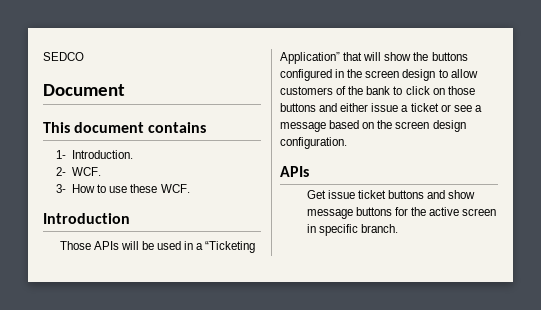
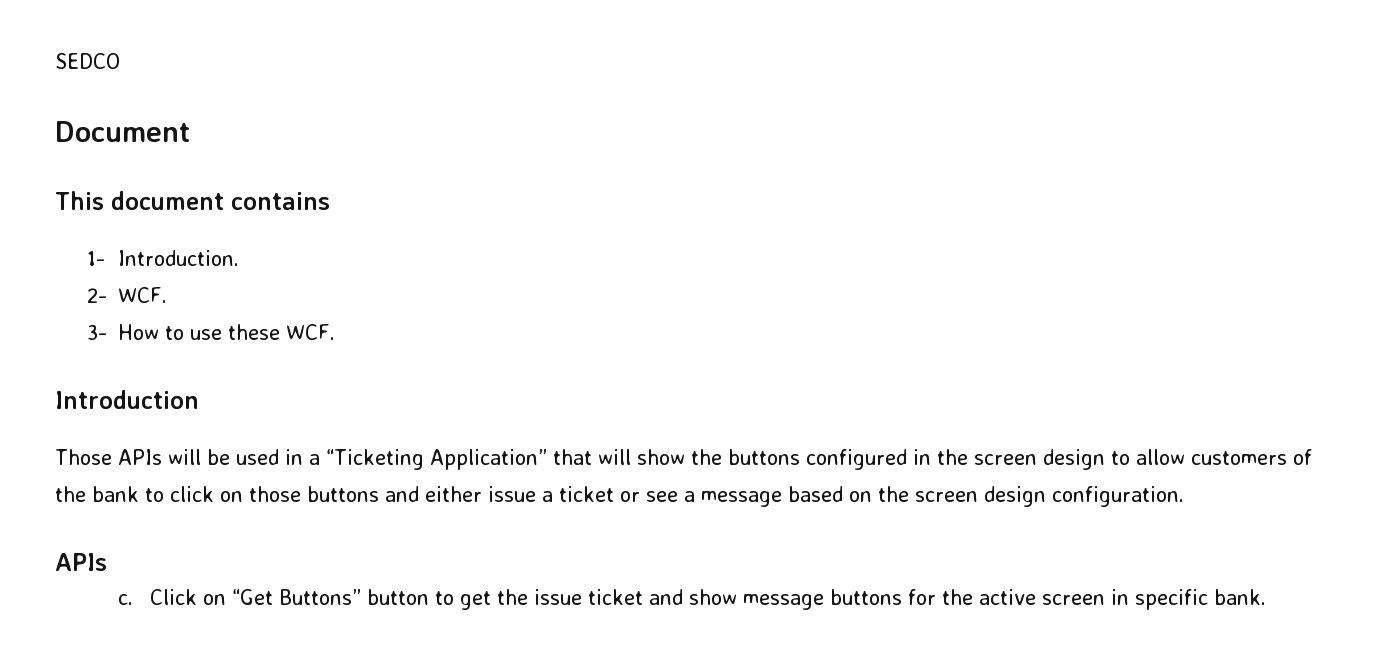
[306,190,326,199] Get -> [118,589,529,610] c. Click on “Get Buttons” button to get the
[388,190,425,199] buttons -> (644, 597) none
[360,224,398,233] branch. -> [1214,589,1267,605] bank.

